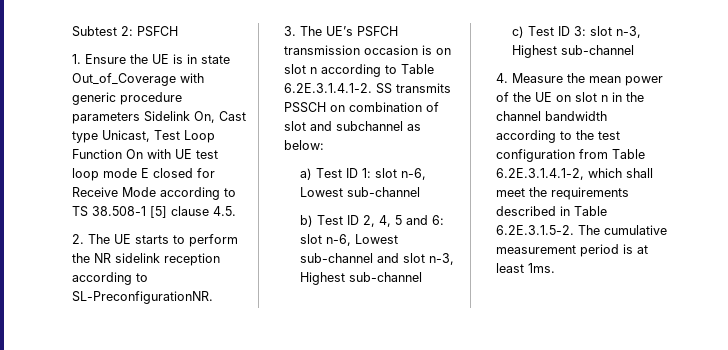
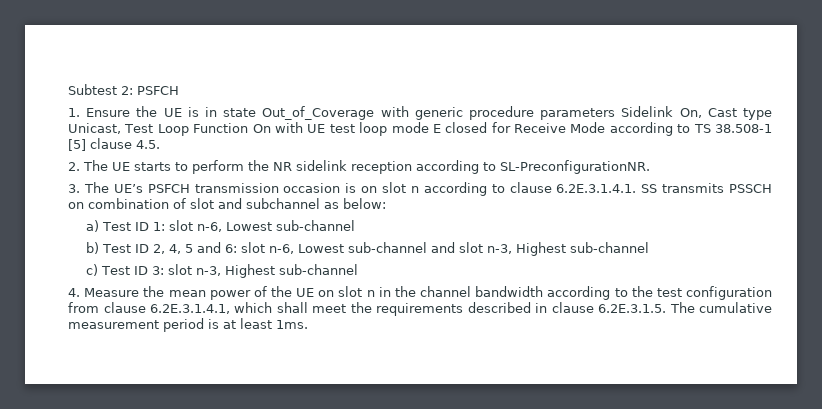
[401,64,435,74] [284,83,373,93] Table 6.2E.3.1.4.1-2. -> [509,182,637,193] clause 6.2E.3.1.4.1.
[612,149,646,159] [496,168,585,180] Table 6.2E.3.1.4.1-2, -> [103,302,231,314] clause 6.2E.3.1.4.1,
[574,206,608,216] [496,225,575,235] Table 6.2E.3.1.5-2. -> [551,302,667,313] clause 6.2E.3.1.5.

